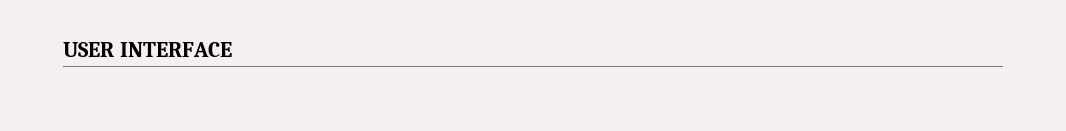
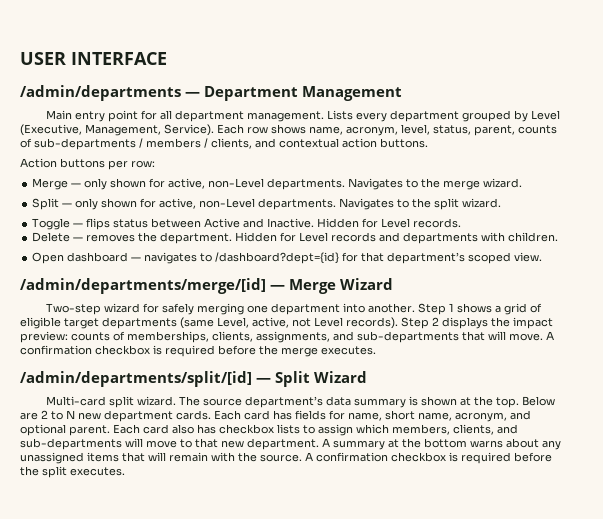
(232, 49) none -> [20,85,403,101] [46,110,561,122] [20,124,557,136] [20,138,428,150] [20,158,155,170] [32,178,523,190] [32,198,502,210] [32,218,462,230] [32,232,559,244] [32,252,543,264] [20,278,394,294] [46,303,543,315] [20,317,553,329] [20,331,554,343] [20,345,376,357] [20,371,368,387] [46,396,556,408] [20,410,531,422] [20,424,518,436] [20,438,561,450] [20,452,552,464] [20,466,125,478] // /admin/departments — Department Management // Main entry point for all department management. Lists every department grouped by Level (Executive, Management, Service). Each row shows name, acronym, level, status, parent, counts of sub-departments / members / clients, and contextual action buttons. // Action buttons per row: // Merge — only shown for active, non-Level departments. Navigates to the merge wizard. // Split — only shown for active, non-Level departments. Navigates to the split wizard. // Toggle — flips status between Active and Inactive. Hidden for Level records. // Delete — removes the department. Hidden for Level records and departments with children. // Open dashboard — navigates to /dashboard?dept={id} for that department’s scoped view. // /admin/departments/merge/[id] — Merge Wizard // Two-step wizard for safely merging one department into another. Step 1 shows a grid of eligible target departments (same Level, active, not Level records). Step 2 displays the impact preview: counts of memberships, clients, assignments, and sub-departments that will move. A confirmation checkbox is required before the merge executes. // /admin/departments/split/[id] — Split Wizard // Multi-card split wizard. The source department’s data summary is shown at the top. Below are 2 to N new department cards. Each card has fields for name, short name, acronym, and optional parent. Each card also has checkbox lists to assign which members, clients, and sub-departments will move to that new department. A summary at the bottom warns about any unassigned items that will remain with the source. A confirmation checkbox is required before the split executes.

